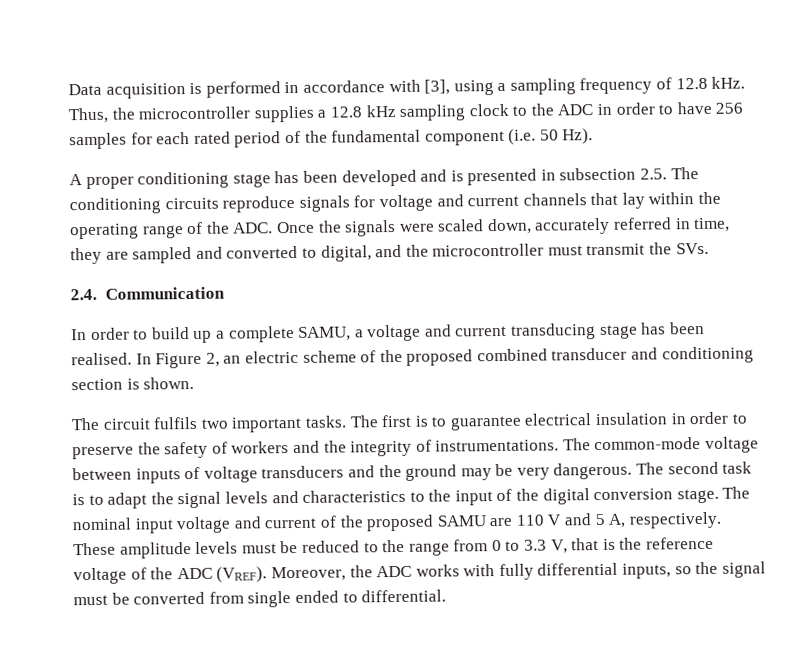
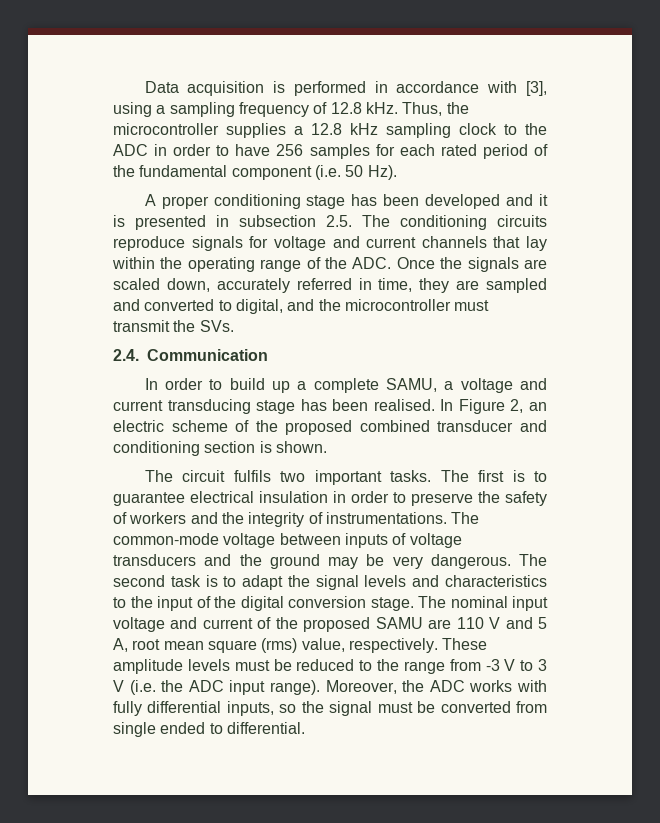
(448, 175) none -> [539,194,548,206] it
[399,223,435,232] were -> [524,259,547,269] are
(627, 520) none -> [132,638,345,653] root mean square (rms) value,
[491,536,715,554] [73,566,268,585] 0 to 3.3 V, that is the reference voltage of the ADC (VREF). -> [485,659,547,671] [113,680,320,695] -3 V to 3 V (i.e. the ADC input range).

